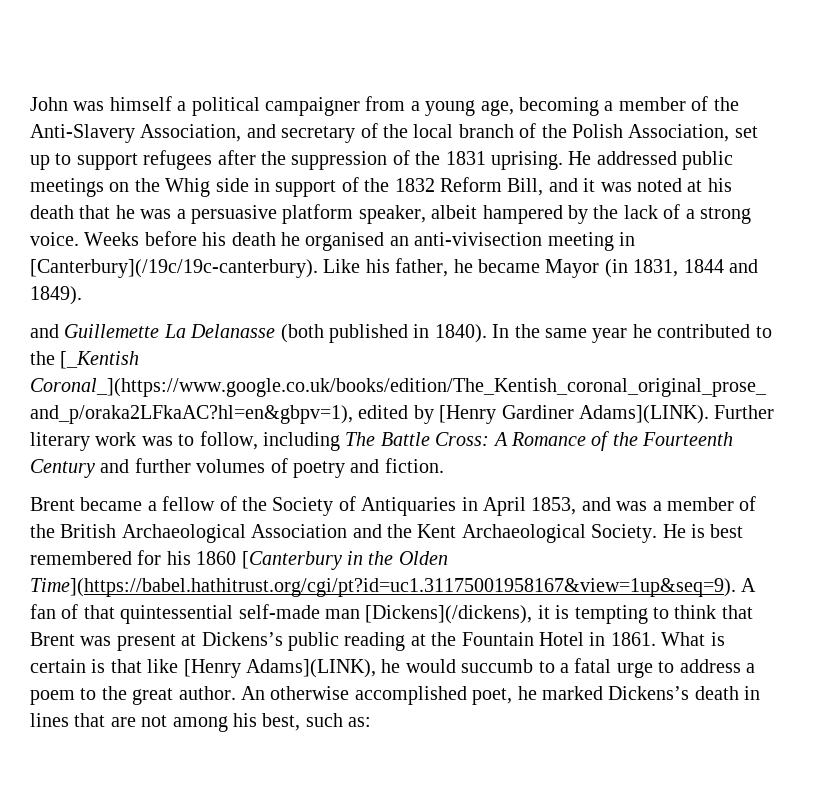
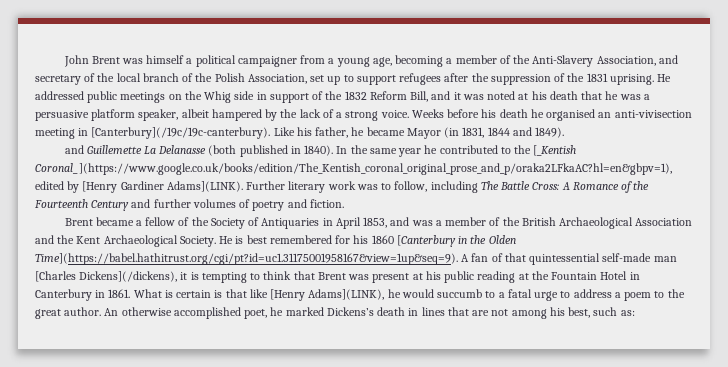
(68, 104) none -> [91,56,120,64] Brent
[365,605,533,624] [Dickens](/dickens), -> [35,271,178,282] [Charles Dickens](/dickens),
[201,632,283,646] Dickens’s -> [425,271,441,280] his
(606, 639) none -> [35,289,106,301] Canterbury in

